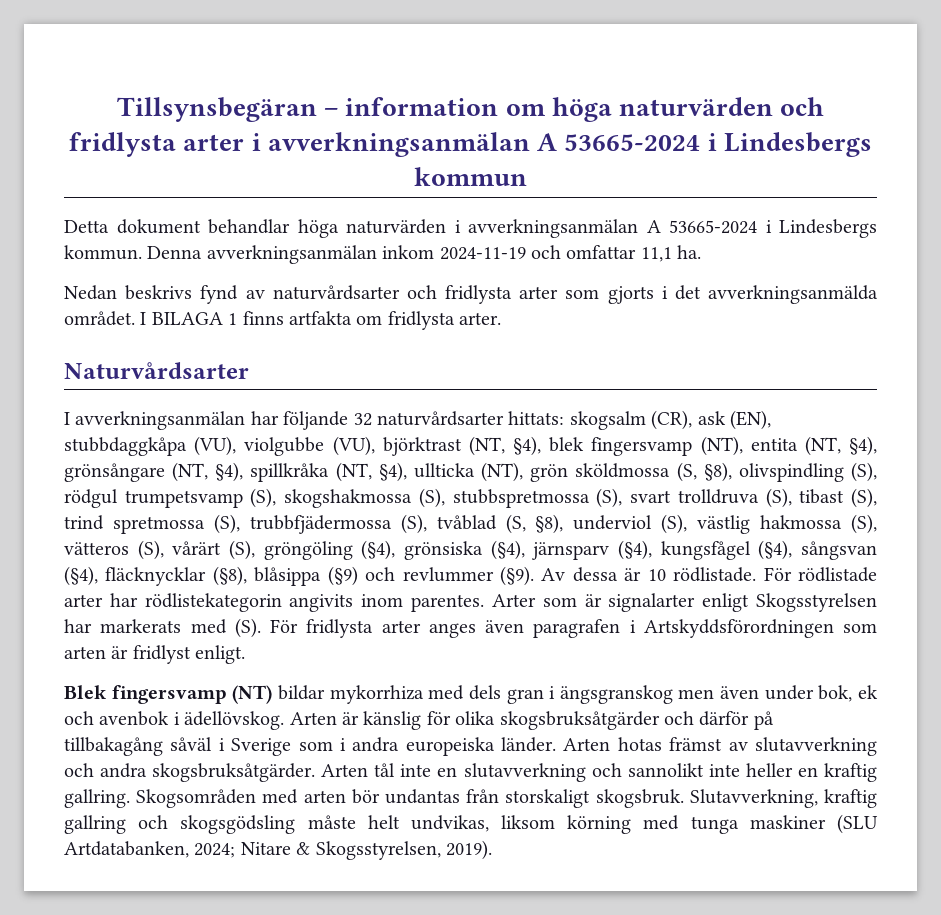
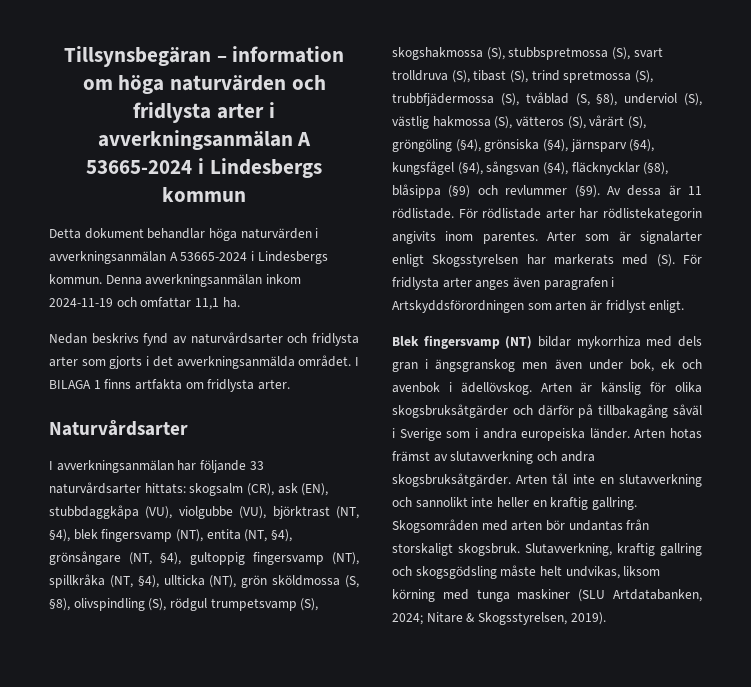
[353,413,372,426] 32 -> [249,461,264,470] 33
(244, 472) none -> [189,552,359,565] gultoppig fingersvamp (NT),
[647,569,666,581] 10 -> [688,186,702,195] 11

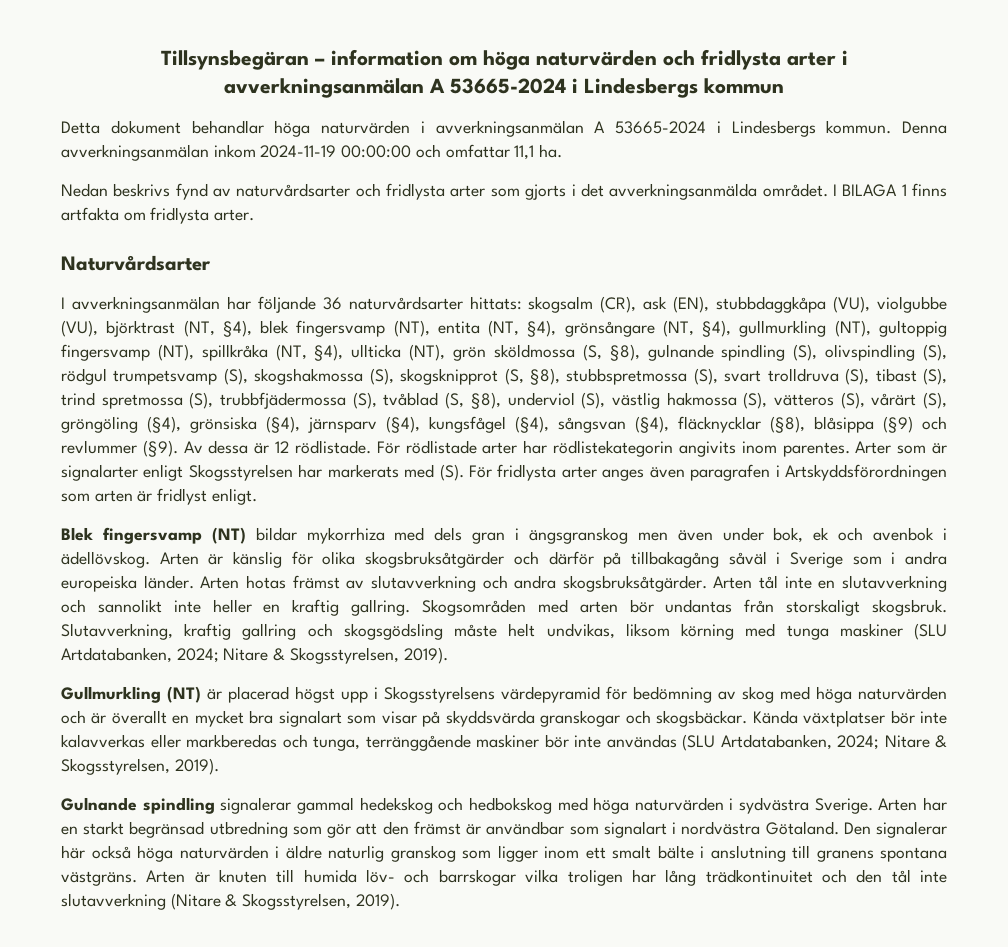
(113, 302) none -> [341,145,412,158] 00:00:00
[249,461,264,470] 33 -> [322,297,342,310] 36
(182, 558) none -> [739,320,871,337] gullmurkling (NT),
(70, 604) none -> [647,344,818,361] gulnande spindling (S),
(505, 53) none -> [400,368,561,385] skogsknipprot (S, §8),
[688,186,702,195] 11 -> [275,441,290,453] 12
(606, 618) none -> [61,686,947,703] [61,710,948,727] [61,734,947,751] [61,758,219,775] [61,797,947,814] [61,821,948,838] [61,845,947,862] [61,869,948,886] [61,893,400,910] // Gullmurkling (NT) är placerad högst upp i Skogsstyrelsens värdepyramid för bedömning av skog med höga naturvärden och är överallt en mycket bra signalart som visar på skyddsvärda granskogar och skogsbäckar. Kända växtplatser bör inte kalavverkas eller markberedas och tunga, terränggående maskiner bör inte användas (SLU Artdatabanken, 2024; Nitare & Skogsstyrelsen, 2019). // Gulnande spindling signalerar gammal hedekskog och hedbokskog med höga naturvärden i sydvästra Sverige. Arten har en starkt begränsad utbredning som gör att den främst är användbar som signalart i nordvästra Götaland. Den signalerar här också höga naturvärden i äldre naturlig granskog som ligger inom ett smalt bälte i anslutning till granens spontana västgräns. Arten är knuten till humida löv- och barrskogar vilka troligen har lång trädkontinuitet och den tål inte slutavverkning (Nitare & Skogsstyrelsen, 2019).

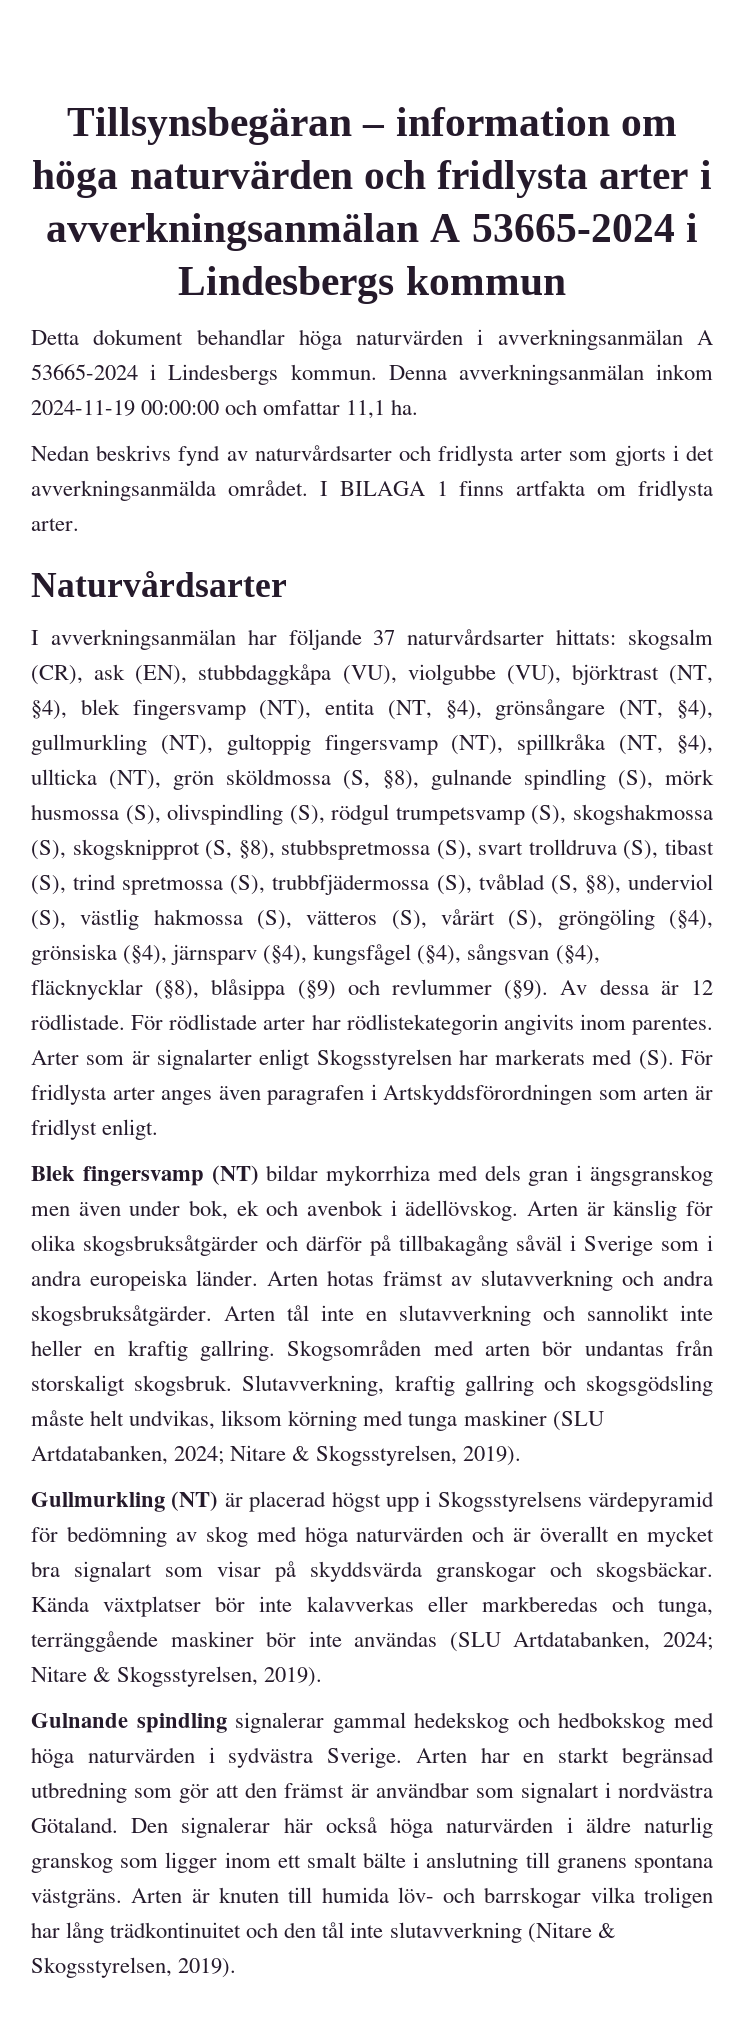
[322,297,342,310] 36 -> [373,630,396,645] 37
(818, 352) none -> [664,769,714,785] [31,804,161,825] mörk husmossa (S),

